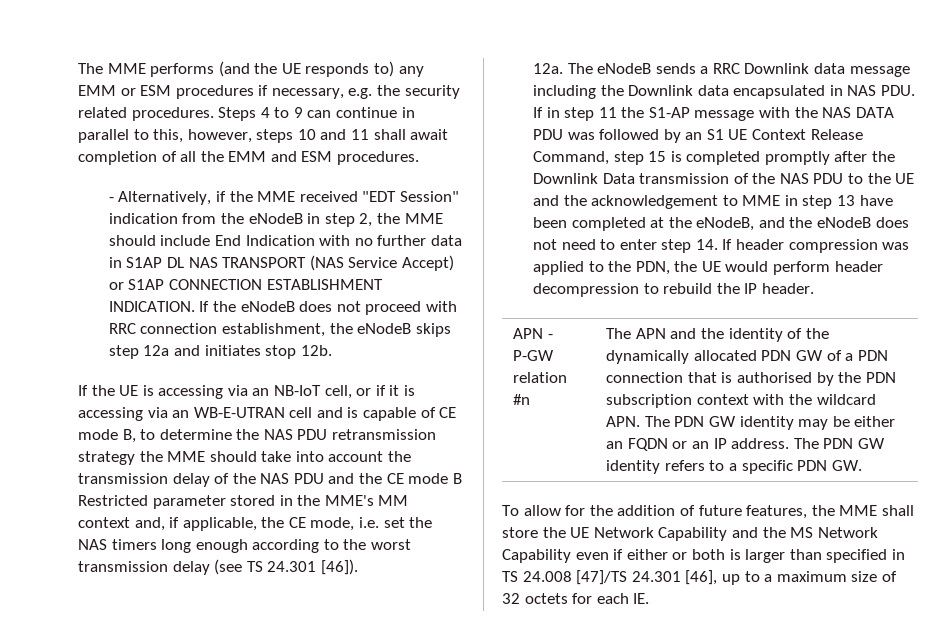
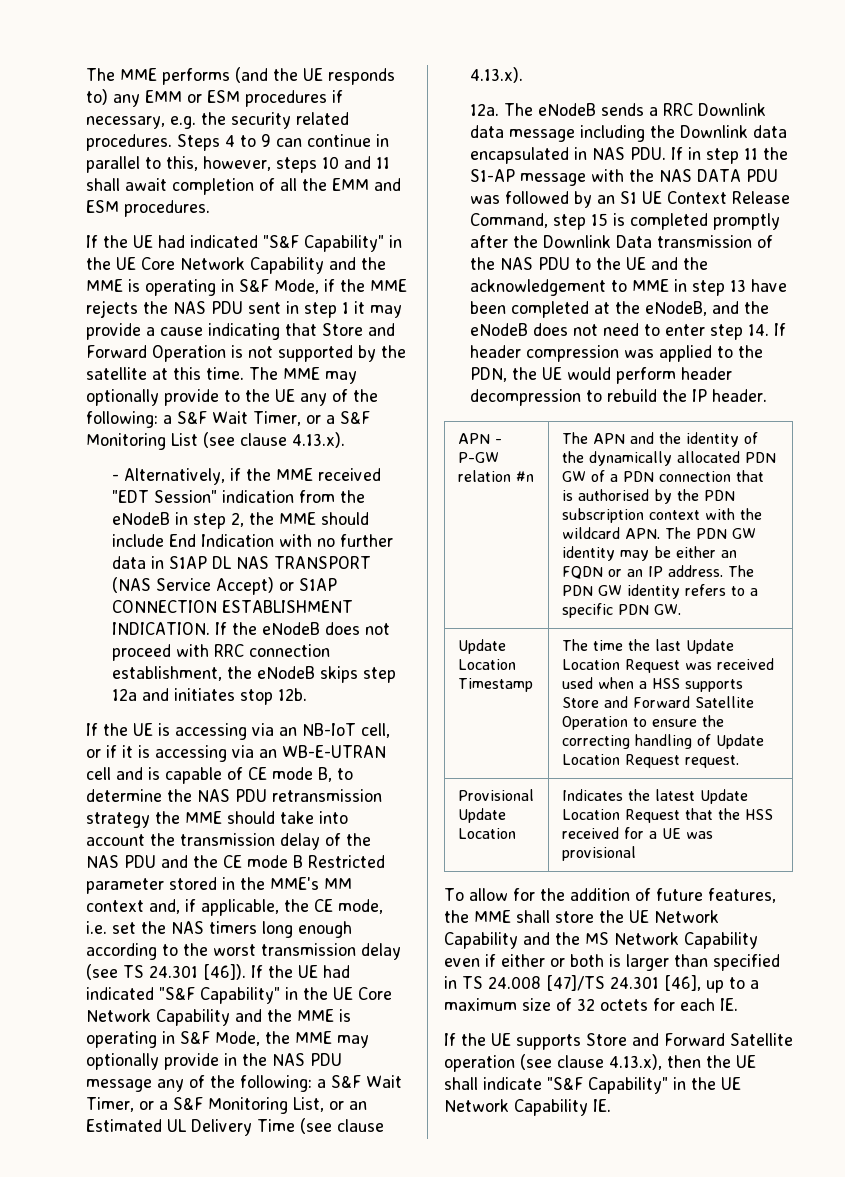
(420, 158) none -> [86,235,403,252] [86,257,387,274] [86,279,408,296] [86,300,403,318] [86,323,396,340] [86,345,407,362] [86,367,358,384] [86,389,379,406] [86,411,371,428] [86,432,346,450] // If the UE had indicated "S&F Capability" in the UE Core Network Capability and the MME is operating in S&F Mode, if the MME rejects the NAS PDU sent in step 1 it may provide a cause indicating that Store and Forward Operation is not supported by the satellite at this time. The MME may optionally provide to the UE any of the following: a S&F Wait Timer, or a S&F Monitoring List (see clause 4.13.x).
(358, 567) none -> [251,965,351,978] [86,987,393,1004] [86,1009,352,1026] [86,1031,370,1048] [86,1053,343,1070] [86,1075,403,1092] [86,1097,368,1114] [86,1118,385,1136] [470,67,524,83] If the UE had indicated "S&F Capability" in the UE Core Network Capability and the MME is operating in S&F Mode, the MME may optionally provide in the NAS PDU message any of the following: a S&F Wait Timer, or a S&F Monitoring List, or an Estimated UL Delivery Time (see clause 4.13.x).
(862, 465) none -> [457,639,506,654] [457,659,516,670] [457,678,533,692] [561,639,734,654] [561,658,774,673] [561,677,743,692] [561,696,754,708] [561,715,724,730] [561,734,764,749] [561,754,739,768] [457,789,534,801] [457,808,506,823] [457,828,516,839] [561,789,748,804] [561,808,773,823] [561,827,713,839] [561,846,636,861] // Update Location Timestamp | The time the last Update Location Request was received used when a HSS supports Store and Forward Satellite Operation to ensure the correcting handling of Update Location Request request. // Provisional Update Location | Indicates the latest Update Location Request that the HSS received for a UE was provisional
(650, 598) none -> [444,1033,793,1050] [444,1054,756,1072] [444,1077,741,1094] [444,1099,611,1116] // If the UE supports Store and Forward Satellite operation (see clause 4.13.x), then the UE shall indicate "S&F Capability" in the UE Network Capability IE.

